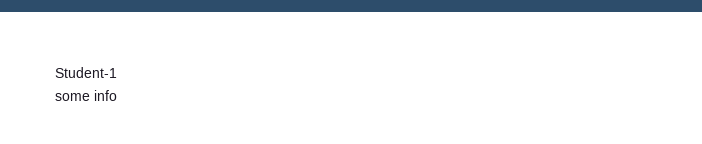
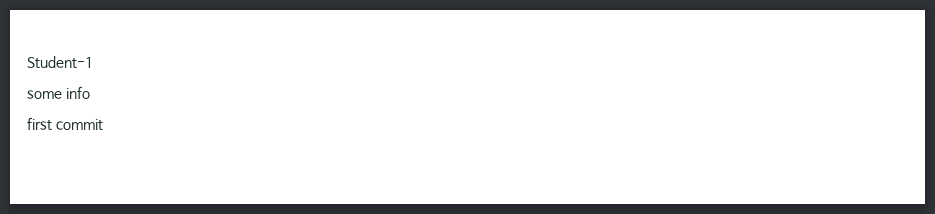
(117, 95) none -> [27,117,103,131] // first commit

